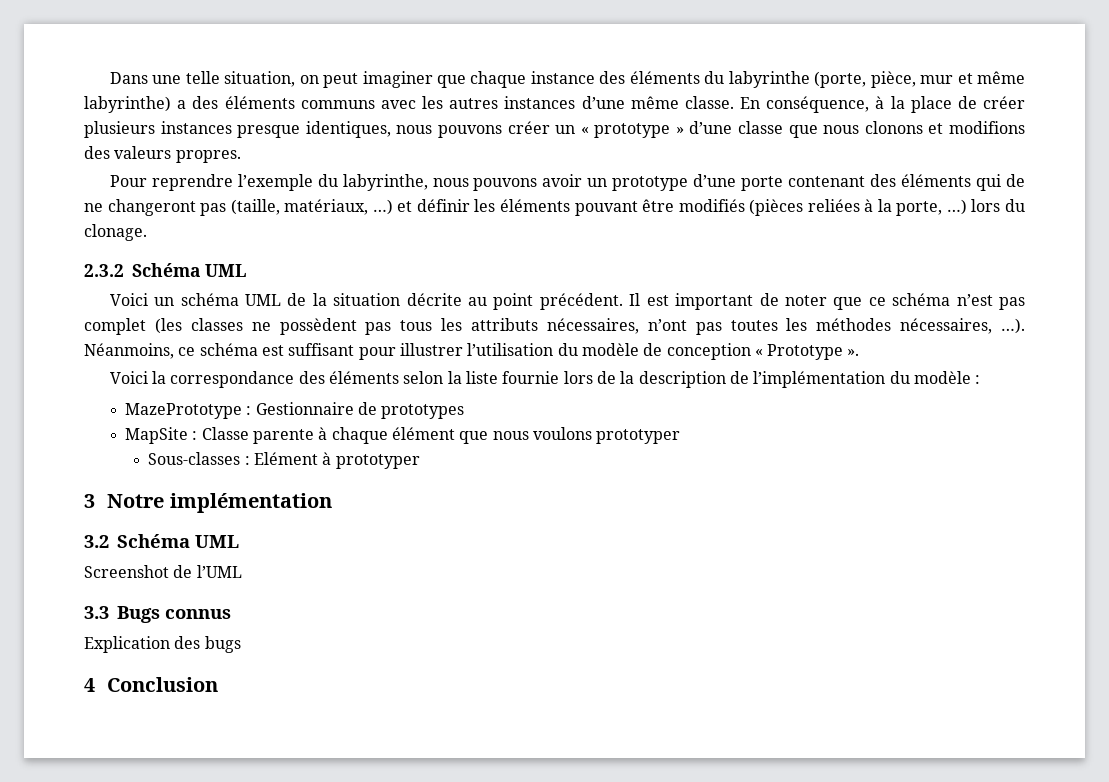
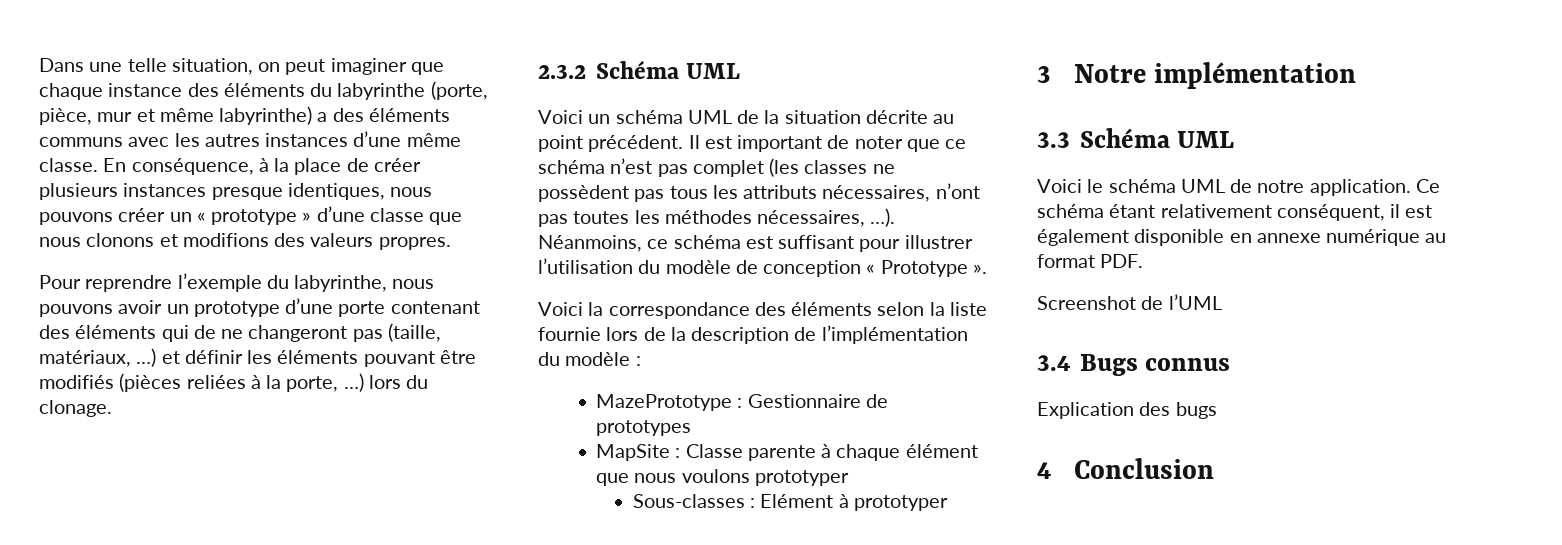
[84,534,239,548] 3.2 Schéma UML -> [1037,128,1235,148] [1037,179,1440,196] [1037,204,1433,221] [1037,229,1447,246] [1037,254,1144,268] 3.3 Schéma UML // Voici le schéma UML de notre application. Ce schéma étant relativement conséquent, il est également disponible en annexe numérique au format PDF.
[84,606,109,619] 3.3 -> [1037,355,1070,371] 3.4

